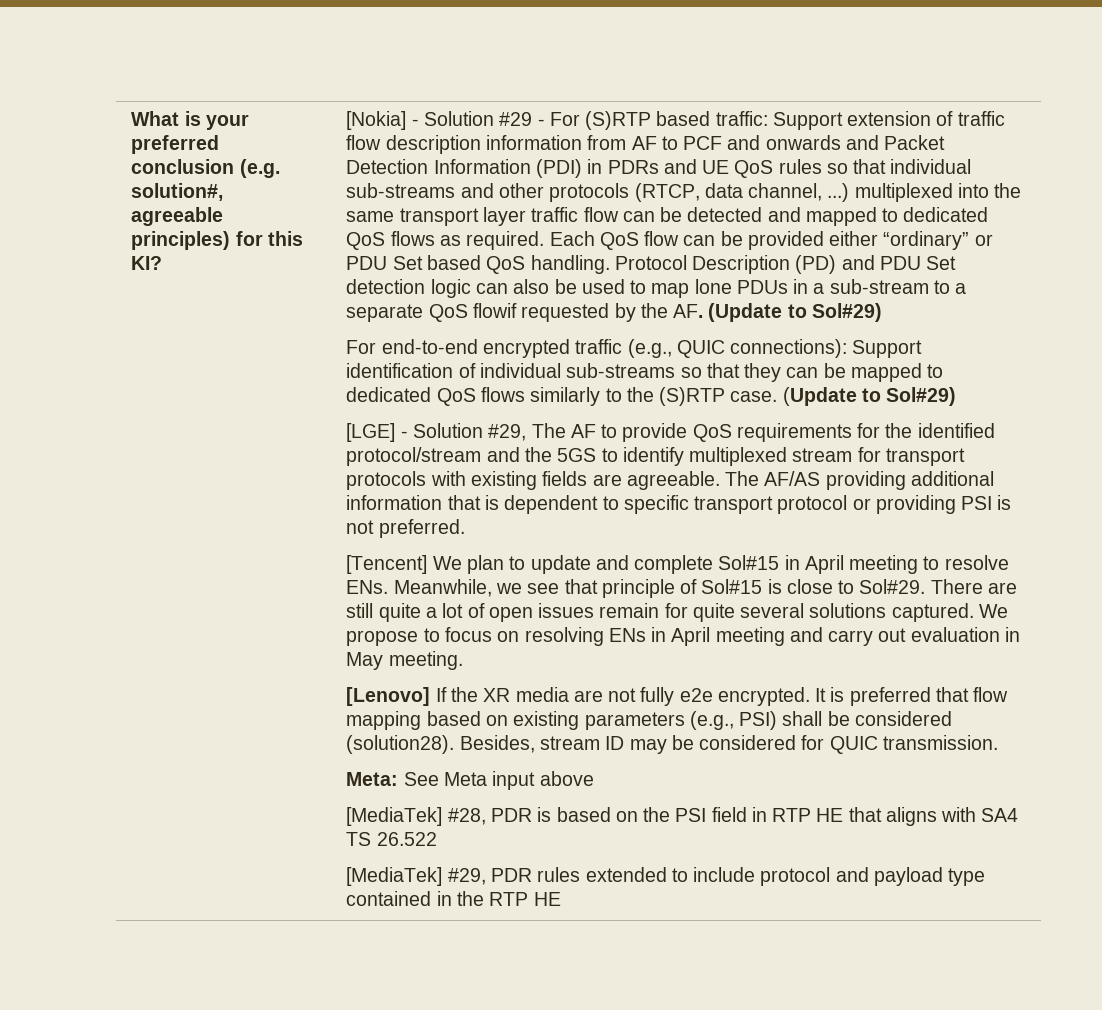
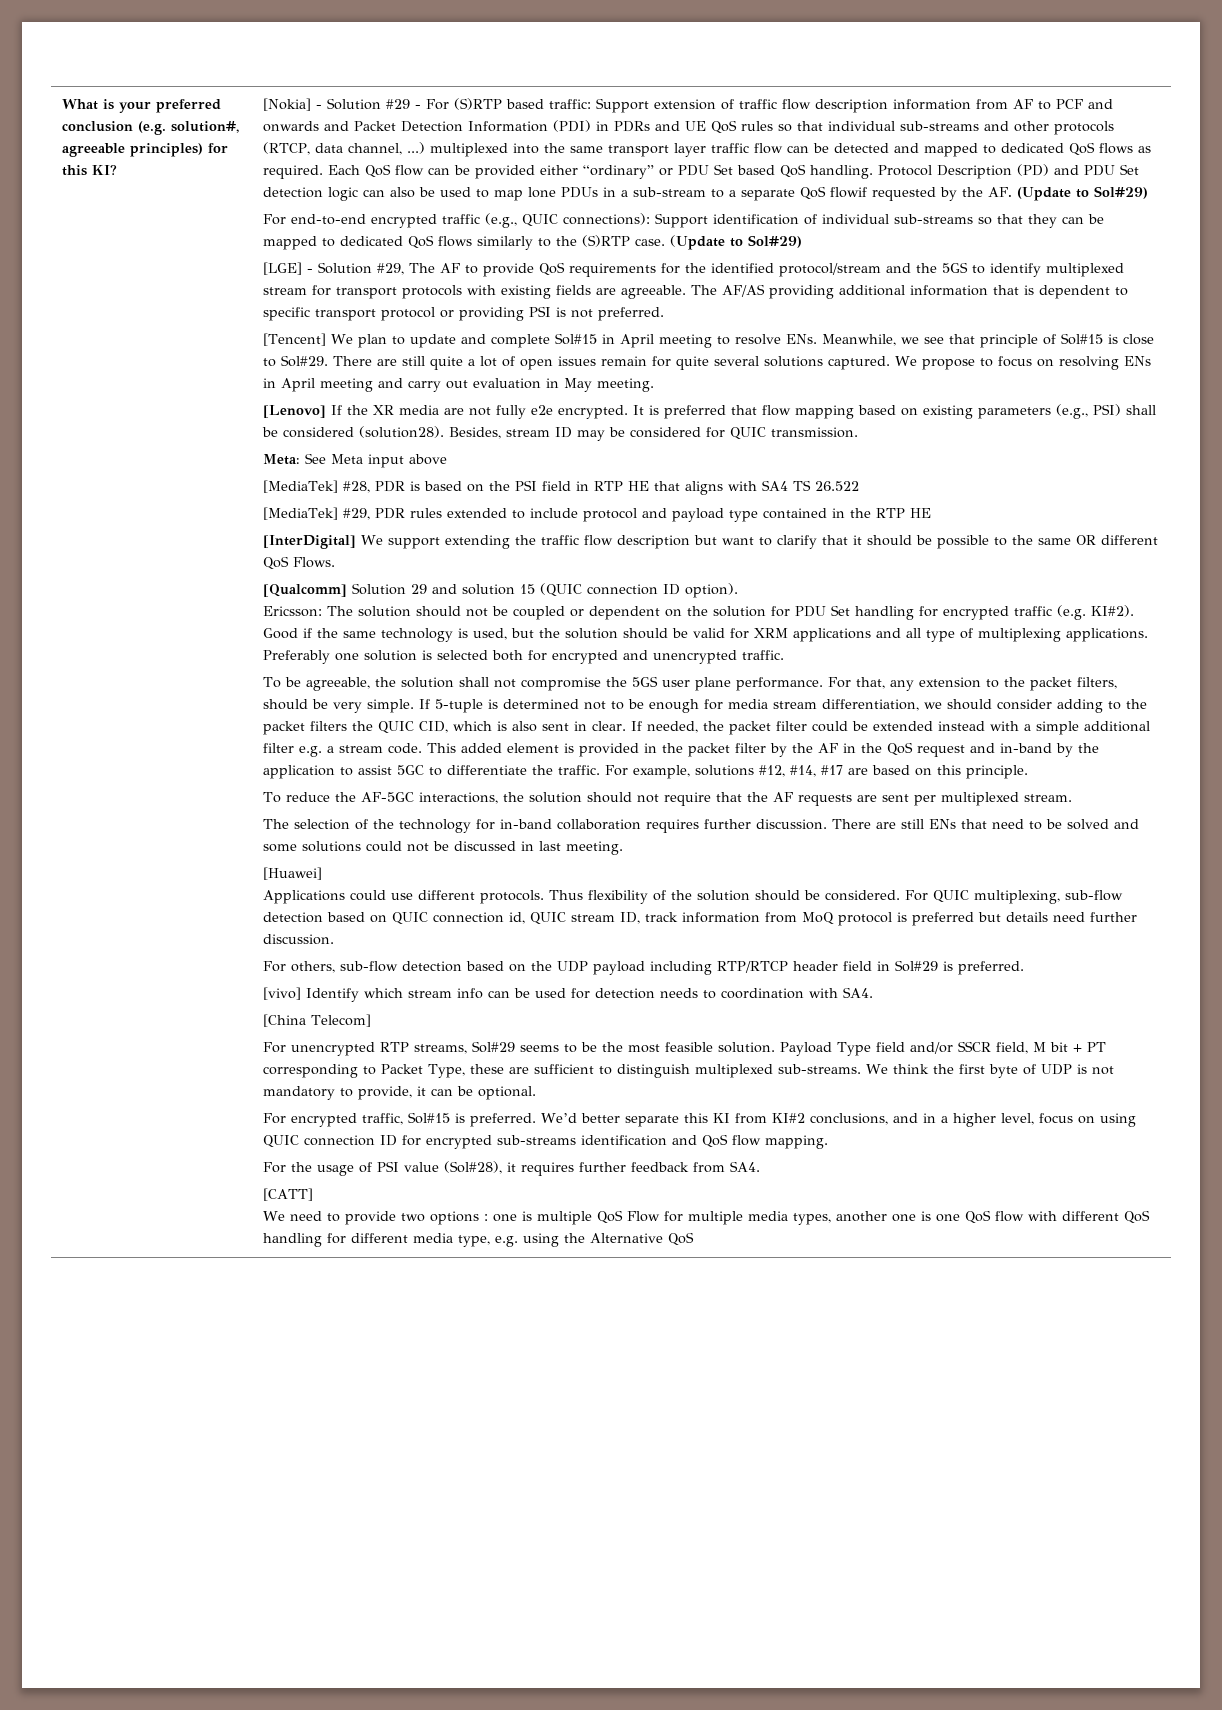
(561, 899) none -> [263,535,1158,549] [263,556,336,570] [263,583,739,598] [263,605,1135,620] [263,628,1149,642] [263,650,785,664] [263,676,1117,691] [263,699,1148,713] [263,721,1151,735] [263,742,1100,757] [263,765,1029,779] [263,792,1072,806] [263,819,1140,833] [263,841,624,855] [263,867,323,880] [263,890,1124,904] [263,912,1138,926] [263,934,335,945] [263,960,1025,975] [263,987,874,1002] [263,1014,372,1027] [263,1041,1106,1056] [263,1064,1114,1078] [263,1086,537,1100] [263,1112,1136,1127] [263,1134,829,1149] [263,1161,761,1176] [263,1188,314,1201] [263,1210,1150,1225] [263,1232,695,1247] // [InterDigital] We support extending the traffic flow description but want to clarify that it should be possible to the same OR different QoS Flows. // [Qualcomm] Solution 29 and solution 15 (QUIC connection ID option). // Ericsson: The solution should not be coupled or dependent on the solution for PDU Set handling for encrypted traffic (e.g. KI#2). Good if the same technology is used, but the solution should be valid for XRM applications and all type of multiplexing applications. Preferably one solution is selected both for encrypted and unencrypted traffic. // To be agreeable, the solution shall not compromise the 5GS user plane performance. For that, any extension to the packet filters, should be very simple. If 5-tuple is determined not to be enough for media stream differentiation, we should consider adding to the packet filters the QUIC CID, which is also sent in clear. If needed, the packet filter could be extended instead with a simple additional filter e.g. a stream code. This added element is provided in the packet filter by the AF in the QoS request and in-band by the application to assist 5GC to differentiate the traffic. For example, solutions #12, #14, #17 are based on this principle. // To reduce the AF-5GC interactions, the solution should not require that the AF requests are sent per multiplexed stream. // The selection of the technology for in-band collaboration requires further discussion. There are still ENs that need to be solved and some solutions could not be discussed in last meeting. // [Huawei] // Applications could use different protocols. Thus flexibility of the solution should be considered. For QUIC multiplexing, sub-flow detection based on QUIC connection id, QUIC stream ID, track information from MoQ protocol is preferred but details need further discussion. // For others, sub-flow detection based on the UDP payload including RTP/RTCP header field in Sol#29 is preferred. // [vivo] Identify which stream info can be used for detection needs to coordination with SA4. // [China Telecom] // For unencrypted RTP streams, Sol#29 seems to be the most feasible solution. Payload Type field and/or SSCR field, M bit + PT corresponding to Packet Type, these are sufficient to distinguish multiplexed sub-streams. We think the first byte of UDP is not mandatory to provide, it can be optional. // For encrypted traffic, Sol#15 is preferred. We’d better separate this KI from KI#2 conclusions, and in a higher level, focus on using QUIC connection ID for encrypted sub-streams identification and QoS flow mapping. // For the usage of PSI value (Sol#28), it requires further feedback from SA4. // [CATT] // We need to provide two options : one is multiple QoS Flow for multiple media types, another one is one QoS flow with different QoS handling for different media type, e.g. using the Alternative QoS

